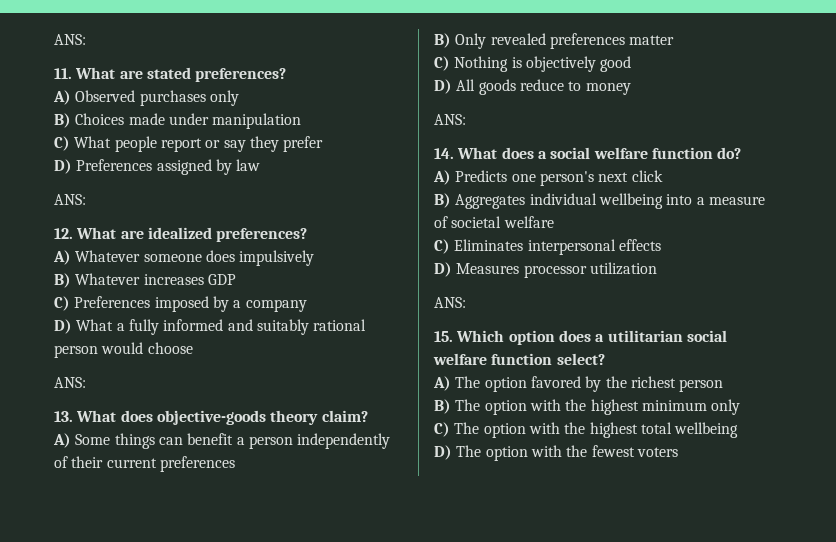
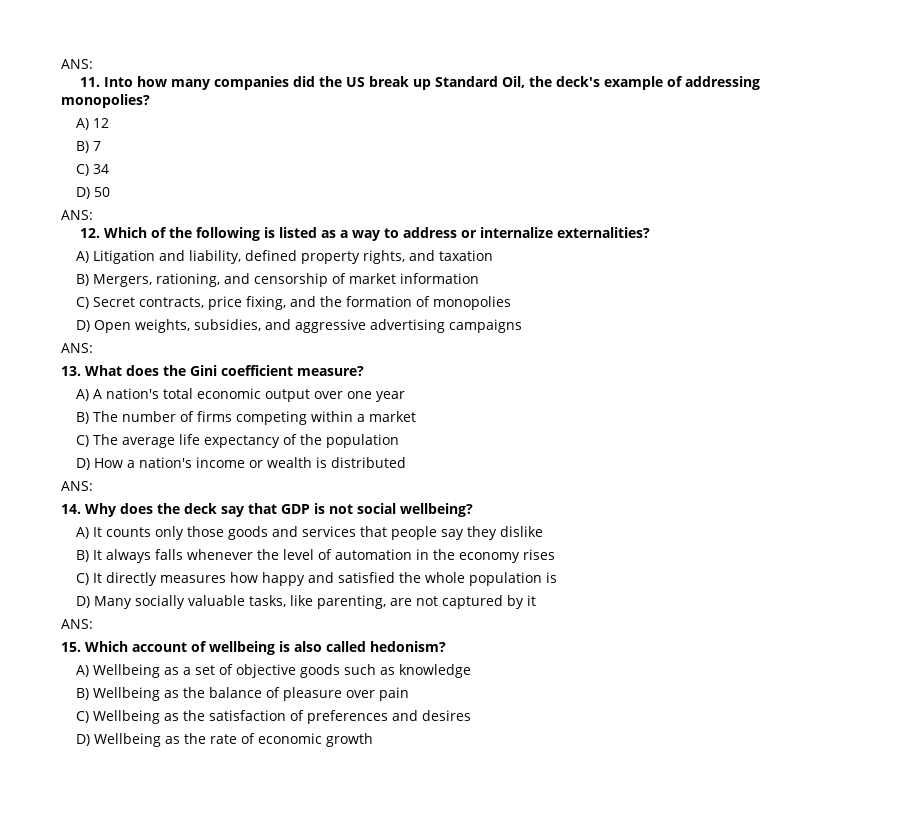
[75,67,287,82] [53,90,239,106] [54,113,302,129] [54,136,324,152] [54,159,261,175] [54,194,86,205] [54,227,308,242] [53,250,315,266] [54,273,236,288] [54,296,307,312] [54,319,367,335] [54,342,193,358] [54,377,86,388] [54,410,368,425] [53,433,391,449] [54,456,235,472] [434,33,675,49] [434,56,632,72] [434,79,631,95] [434,114,466,125] [434,147,742,159] [433,170,663,186] [434,193,765,209] [434,216,554,228] [434,239,661,255] [434,262,657,278] [434,297,466,308] [434,330,727,345] [433,353,605,365] [433,376,724,392] [434,399,741,415] [434,422,739,438] [434,445,678,461] What are stated preferences? // A) Observed purchases only // B) Choices made under manipulation // C) What people report or say they prefer // D) Preferences assigned by law // ANS: // 12. What are idealized preferences? // A) Whatever someone does impulsively // B) Whatever increases GDP // C) Preferences imposed by a company // D) What a fully informed and suitably rational person would choose // ANS: // 13. What does objective-goods theory claim? // A) Some things can benefit a person independently of their current preferences // B) Only revealed preferences matter // C) Nothing is objectively good // D) All goods reduce to money // ANS: // 14. What does a social welfare function do? // A) Predicts one person's next click // B) Aggregates individual wellbeing into a measure of societal welfare // C) Eliminates interpersonal effects // D) Measures processor utilization // ANS: // 15. Which option does a utilitarian social welfare function select? // A) The option favored by the richest person // B) The option with the highest minimum only // C) The option with the highest total wellbeing // D) The option with the fewest voters -> [104,76,761,90] [61,94,150,108] [76,118,110,130] [76,141,102,153] [76,164,110,176] [76,187,111,199] [61,210,93,220] [80,227,651,241] [76,250,494,264] [76,273,480,287] [76,296,512,310] [76,319,523,333] [61,343,93,353] [61,365,364,376] [76,388,406,402] [76,411,417,425] [76,434,400,448] [76,457,407,470] [61,481,93,491] [61,503,473,517] [76,526,544,540] [76,549,556,563] [76,572,558,586] [76,595,537,609] [61,619,93,629] [61,641,446,655] [76,664,472,678] [76,687,410,701] [76,710,472,724] [76,733,374,747] Into how many companies did the US break up Standard Oil, the deck's example of addressing monopolies? // A) 12 // B) 7 // C) 34 // D) 50 // ANS: // 12. Which of the following is listed as a way to address or internalize externalities? // A) Litigation and liability, defined property rights, and taxation // B) Mergers, rationing, and censorship of market information // C) Secret contracts, price fixing, and the formation of monopolies // D) Open weights, subsidies, and aggressive advertising campaigns // ANS: // 13. What does the Gini coefficient measure? // A) A nation's total economic output over one year // B) The number of firms competing within a market // C) The average life expectancy of the population // D) How a nation's income or wealth is distributed // ANS: // 14. Why does the deck say that GDP is not social wellbeing? // A) It counts only those goods and services that people say they dislike // B) It always falls whenever the level of automation in the economy rises // C) It directly measures how happy and satisfied the whole population is // D) Many socially valuable tasks, like parenting, are not captured by it // ANS: // 15. Which account of wellbeing is also called hedonism? // A) Wellbeing as a set of objective goods such as knowledge // B) Wellbeing as the balance of pleasure over pain // C) Wellbeing as the satisfaction of preferences and desires // D) Wellbeing as the rate of economic growth

